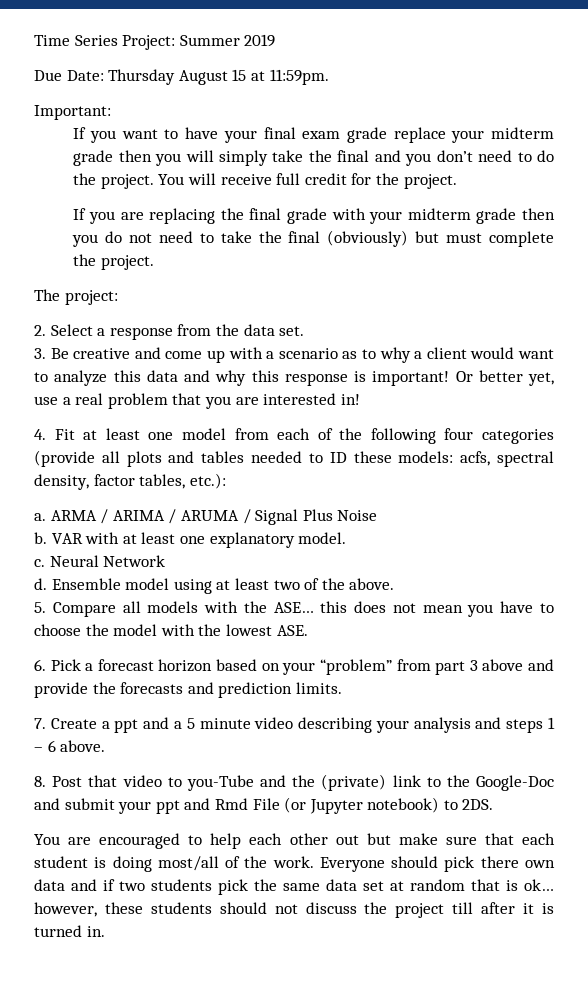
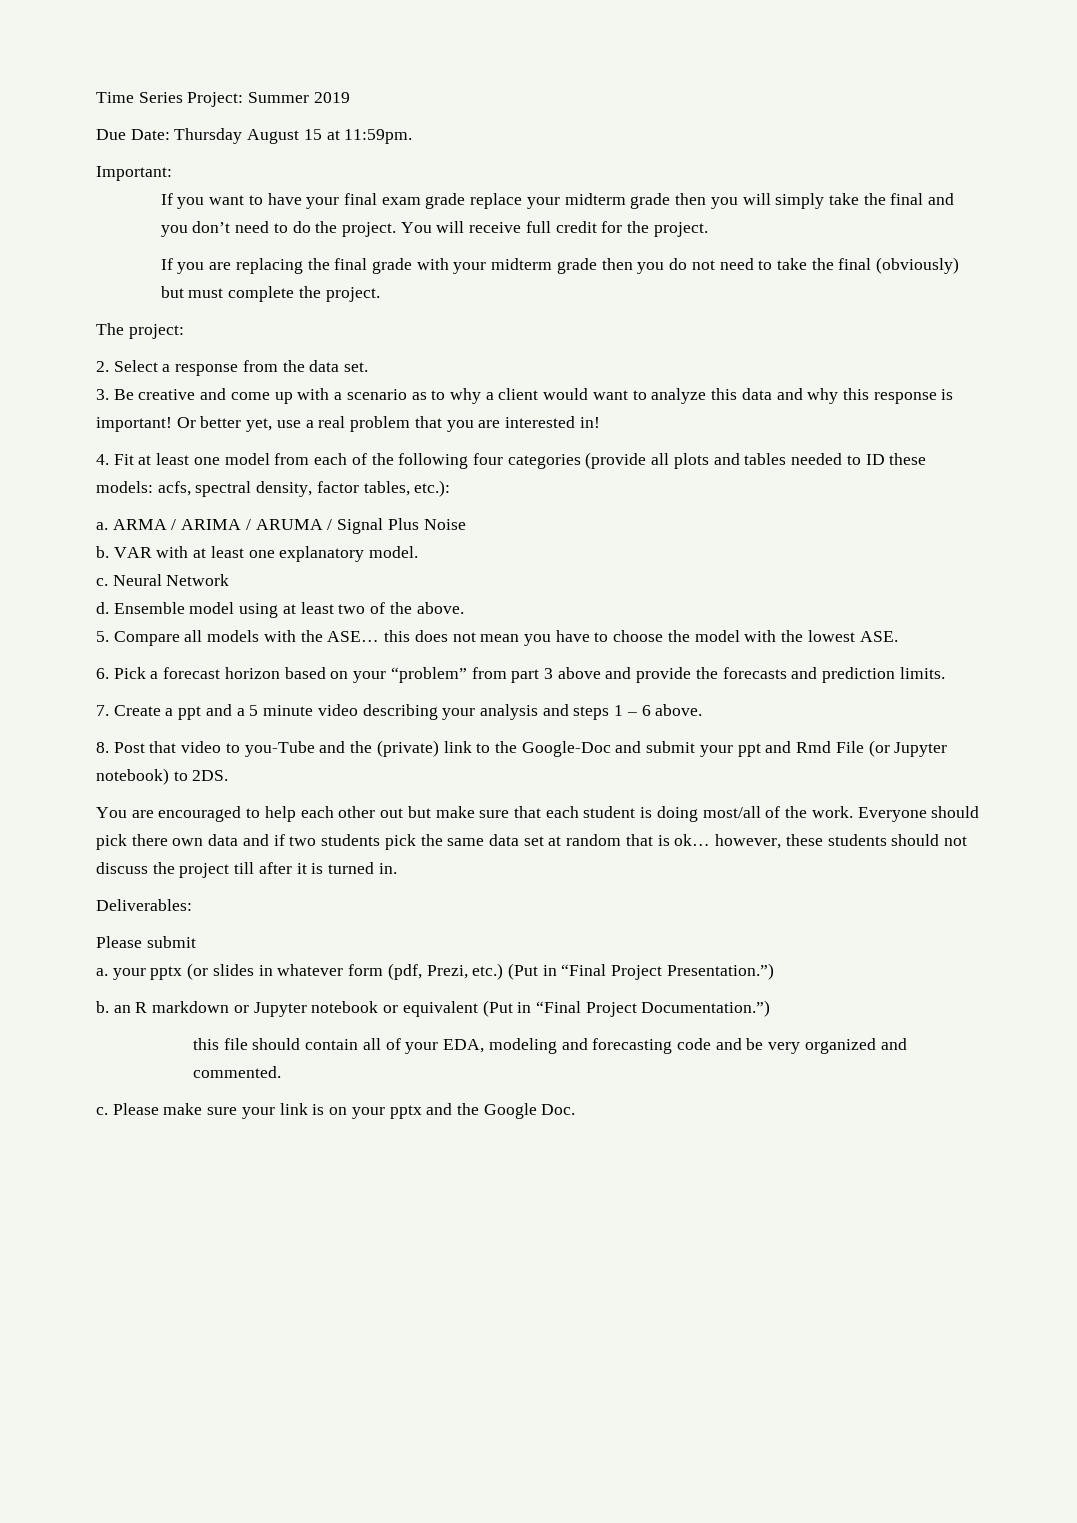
(105, 931) none -> [96,899,192,911] [96,936,196,948] [96,963,774,980] [96,1000,771,1017] [192,1038,907,1054] [192,1066,281,1078] [96,1103,576,1119] // Deliverables: // Please submit // a. your pptx (or slides in whatever form (pdf, Prezi, etc.) (Put in “Final Project Presentation.”) // b. an R markdown or Jupyter notebook or equivalent (Put in “Final Project Documentation.”) // this file should contain all of your EDA, modeling and forecasting code and be very organized and commented. // c. Please make sure your link is on your pptx and the Google Doc.

